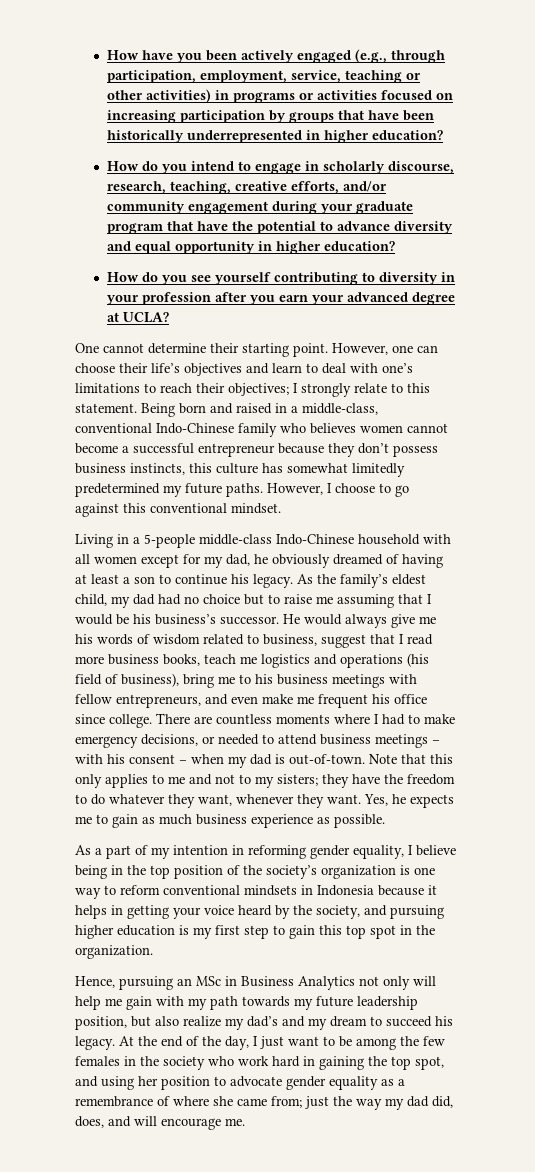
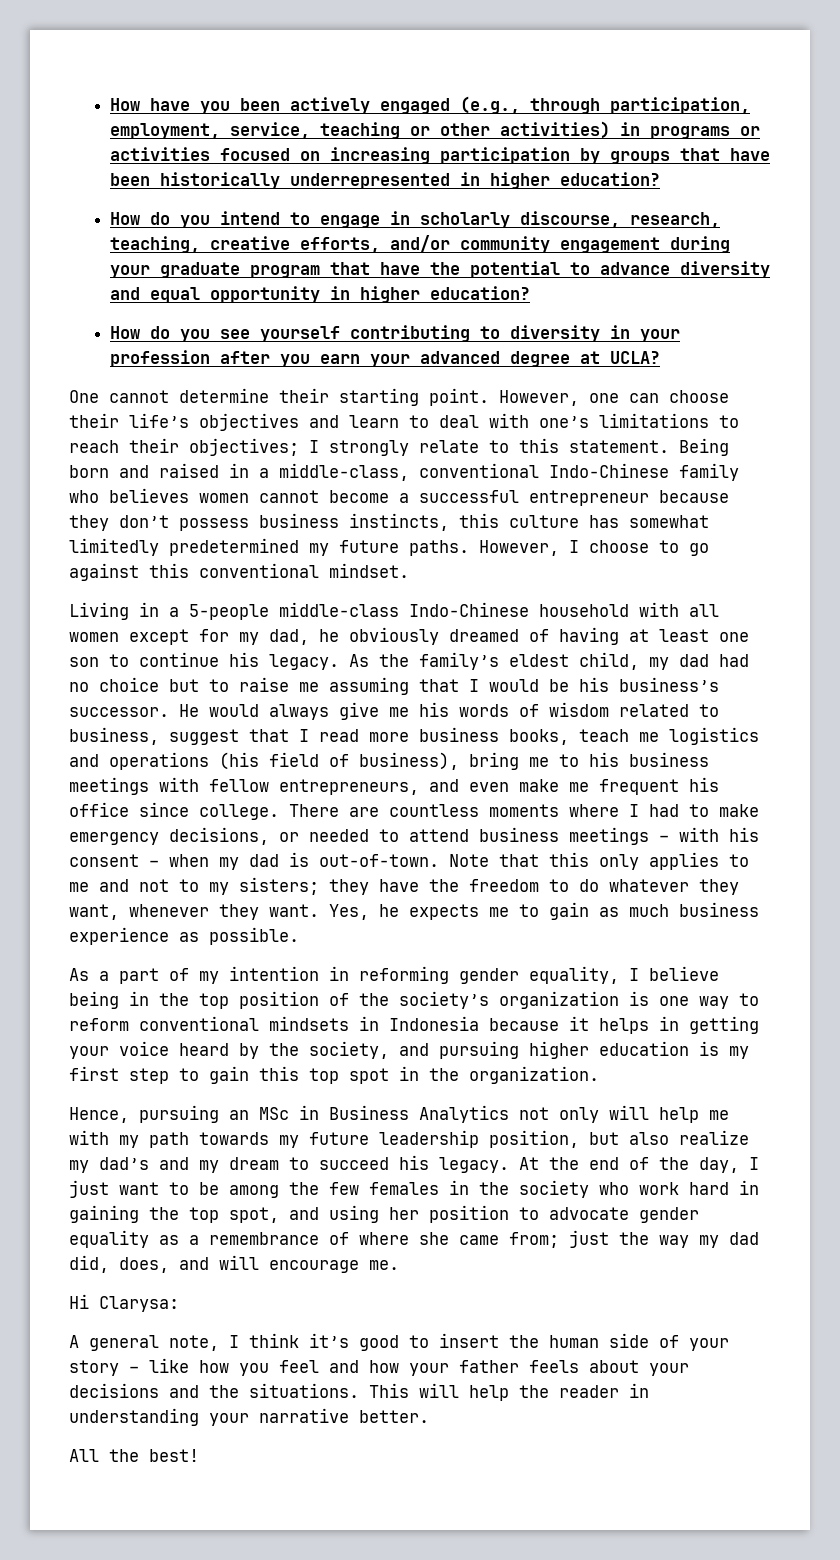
[123,577,130,584] a -> [719,632,749,642] one
[126,996,152,1010] gain -> (729, 1115) none
(245, 1122) none -> [69,1294,179,1312] [69,1333,729,1351] [69,1358,689,1376] [69,1383,649,1401] [69,1408,429,1426] [69,1449,199,1462] // Hi Clarysa: // A general note, I think it’s good to insert the human side of your story – like how you feel and how your father feels about your decisions and the situations. This will help the reader in understanding your narrative better. // All the best!

